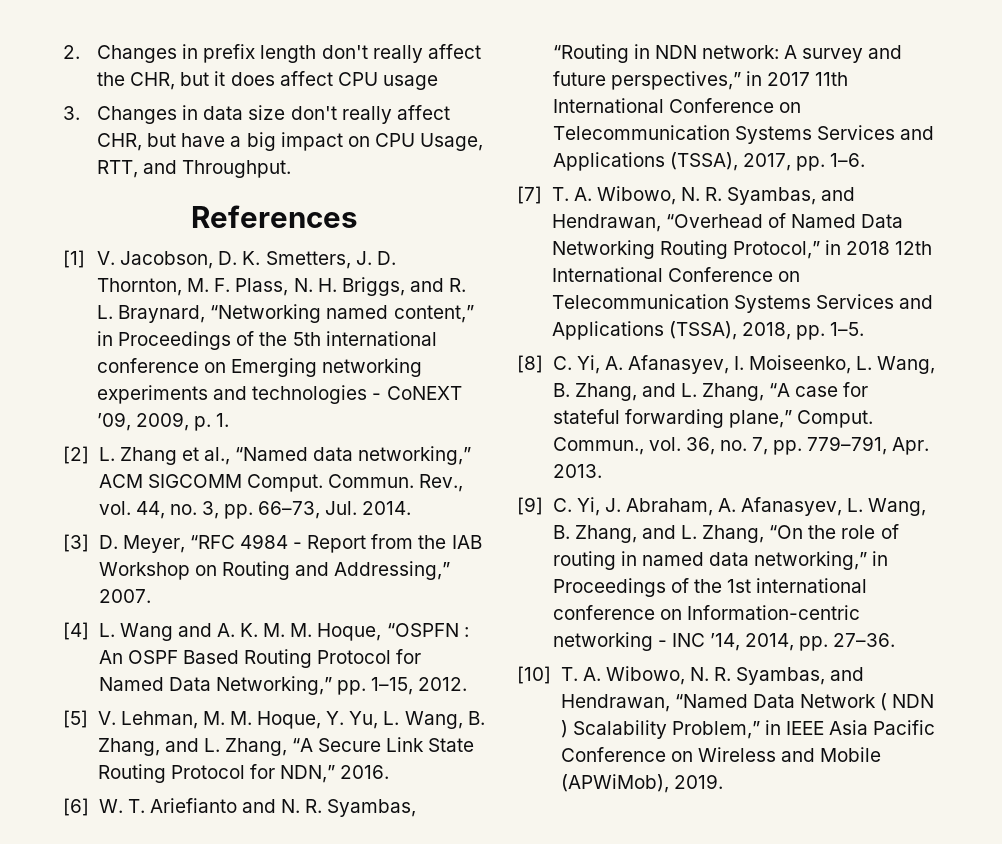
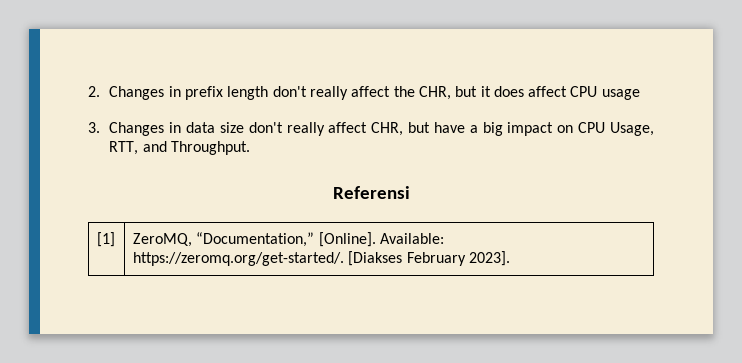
[190,205,358,228] [63,250,396,269] [96,277,467,296] [96,304,474,323] [96,331,437,350] [96,358,423,377] [96,385,462,404] [96,412,230,431] [63,446,472,465] [98,474,464,492] [98,501,412,519] [63,534,482,553] [98,561,451,580] [98,589,151,603] [63,622,469,641] [98,649,422,668] [98,676,468,695] [63,710,485,729] [97,737,475,756] [97,764,390,783] [63,798,417,817] [552,44,903,63] [552,71,849,90] [552,98,801,113] [552,125,934,144] [552,152,866,171] [517,186,856,205] [551,213,904,232] [551,240,933,259] [551,267,800,282] [551,294,933,313] [551,321,865,340] [517,355,936,374] [552,382,869,401] [552,409,873,428] [552,436,930,455] [552,464,602,478] [517,497,927,516] [552,524,899,543] [552,551,889,570] [552,578,868,597] [552,605,860,620] [552,632,896,651] [517,666,865,685] [560,693,935,712] [560,720,936,739] [560,747,882,762] [560,774,723,793] References // [1] V. Jacobson, D. K. Smetters, J. D. Thornton, M. F. Plass, N. H. Briggs, and R. L. Braynard, “Networking named content,” in Proceedings of the 5th international conference on Emerging networking experiments and technologies - CoNEXT ’09, 2009, p. 1. // [2] L. Zhang et al., “Named data networking,” ACM SIGCOMM Comput. Commun. Rev., vol. 44, no. 3, pp. 66–73, Jul. 2014. // [3] D. Meyer, “RFC 4984 - Report from the IAB Workshop on Routing and Addressing,” 2007. // [4] L. Wang and A. K. M. M. Hoque, “OSPFN : An OSPF Based Routing Protocol for Named Data Networking,” pp. 1–15, 2012. // [5] V. Lehman, M. M. Hoque, Y. Yu, L. Wang, B. Zhang, and L. Zhang, “A Secure Link State Routing Protocol for NDN,” 2016. // [6] W. T. Ariefianto and N. R. Syambas, “Routing in NDN network: A survey and future perspectives,” in 2017 11th International Conference on Telecommunication Systems Services and Applications (TSSA), 2017, pp. 1–6. // [7] T. A. Wibowo, N. R. Syambas, and Hendrawan, “Overhead of Named Data Networking Routing Protocol,” in 2018 12th International Conference on Telecommunication Systems Services and Applications (TSSA), 2018, pp. 1–5. // [8] C. Yi, A. Afanasyev, I. Moiseenko, L. Wang, B. Zhang, and L. Zhang, “A case for stateful forwarding plane,” Comput. Commun., vol. 36, no. 7, pp. 779–791, Apr. 2013. // [9] C. Yi, J. Abraham, A. Afanasyev, L. Wang, B. Zhang, and L. Zhang, “On the role of routing in named data networking,” in Proceedings of the 1st international conference on Information-centric networking - INC ’14, 2014, pp. 27–36. // [10] T. A. Wibowo, N. R. Syambas, and Hendrawan, “Named Data Network ( NDN ) Scalability Problem,” in IEEE Asia Pacific Conference on Wireless and Mobile (APWiMob), 2019. -> [332,186,410,199] [96,232,115,247] [132,232,444,247] [132,251,510,266] Referensi // [1] | ZeroMQ, “Documentation,” [Online]. Available: https://zeromq.org/get-started/. [Diakses February 2023].

